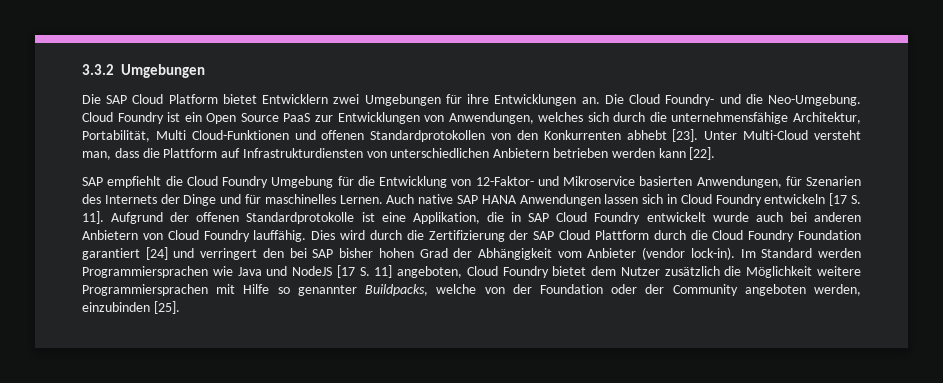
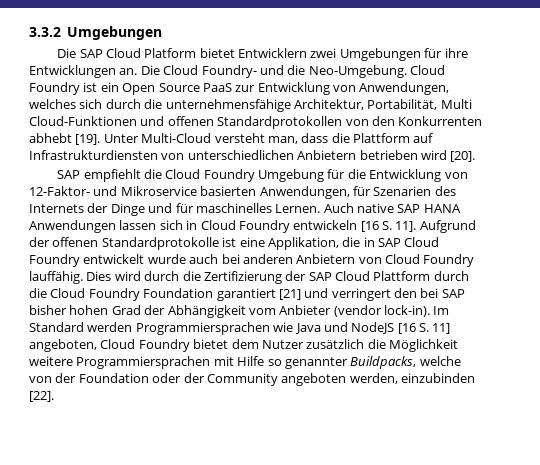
[337,112,420,124] Entwicklungen -> [257,82,330,95] Entwicklung
[672,129,699,142] [23]. -> [75,134,101,145] [19].
[611,147,716,160] werden kann [22]. -> [420,150,476,162] wird [20].
[829,193,848,206] [17 -> [360,221,379,232] [16
[145,247,168,260] [24] -> [278,289,301,300] [21]
[336,265,355,278] [17 -> [397,323,416,334] [16
[153,301,180,314] [25]. -> [29,391,54,402] [22].

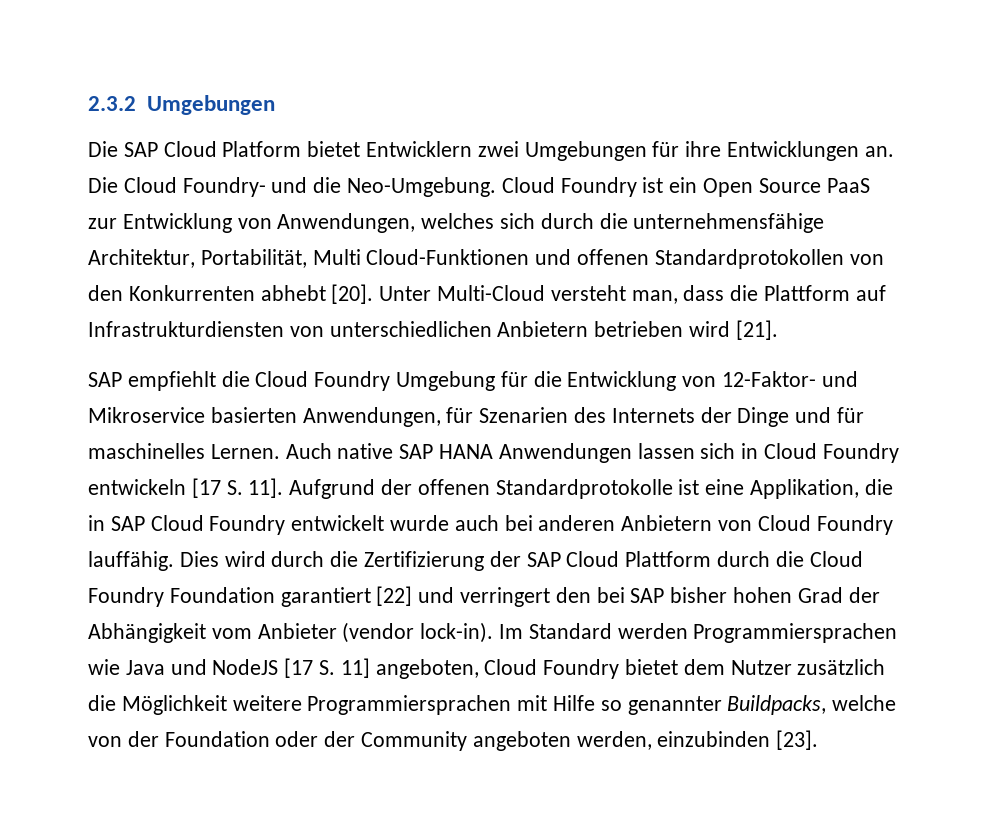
[29,27,61,37] 3.3.2 -> [88,96,136,111] 2.3.2
[75,134,101,145] [19]. -> [331,284,374,304] [20].
[450,151,476,162] [20]. -> [735,320,778,340] [21].
[360,221,379,232] [16 -> [191,478,221,498] [17
[278,289,301,300] [21] -> [376,586,413,606] [22]
[397,323,416,334] [16 -> [284,658,314,678] [17
[29,391,54,402] [22]. -> [776,730,819,750] [23].

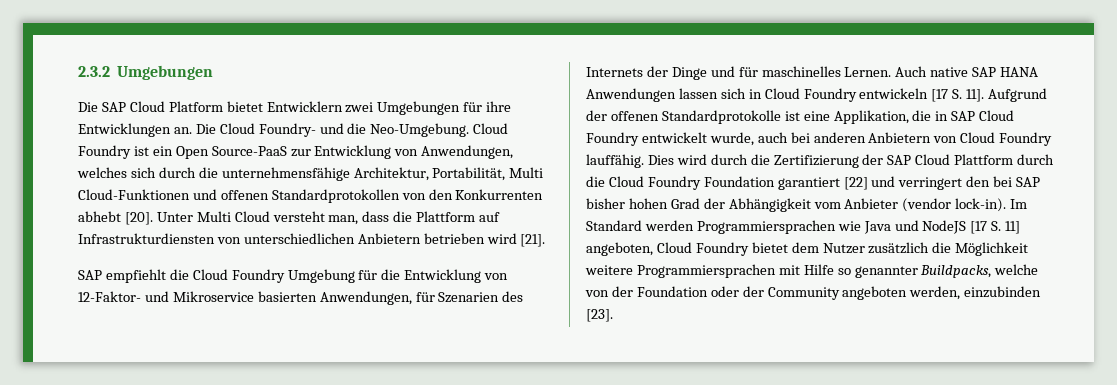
[758,178,870,193] Source PaaS -> [211,146,287,156] Source-PaaS
[437,285,546,301] Multi-Cloud -> [196,211,270,222] Multi Cloud
[390,515,450,531] wurde -> [709,132,754,146] wurde,

